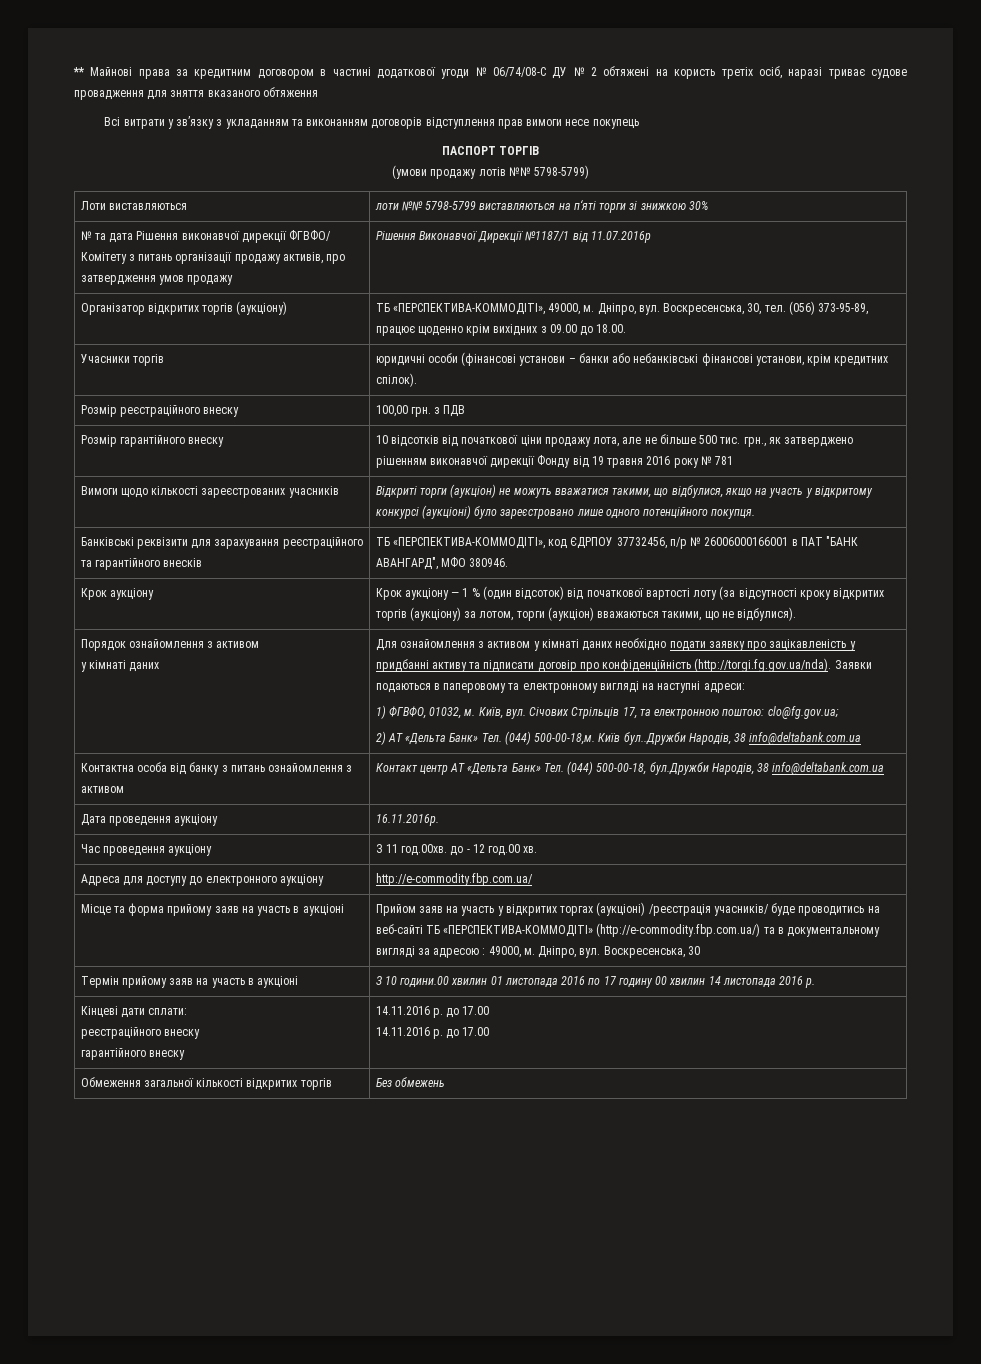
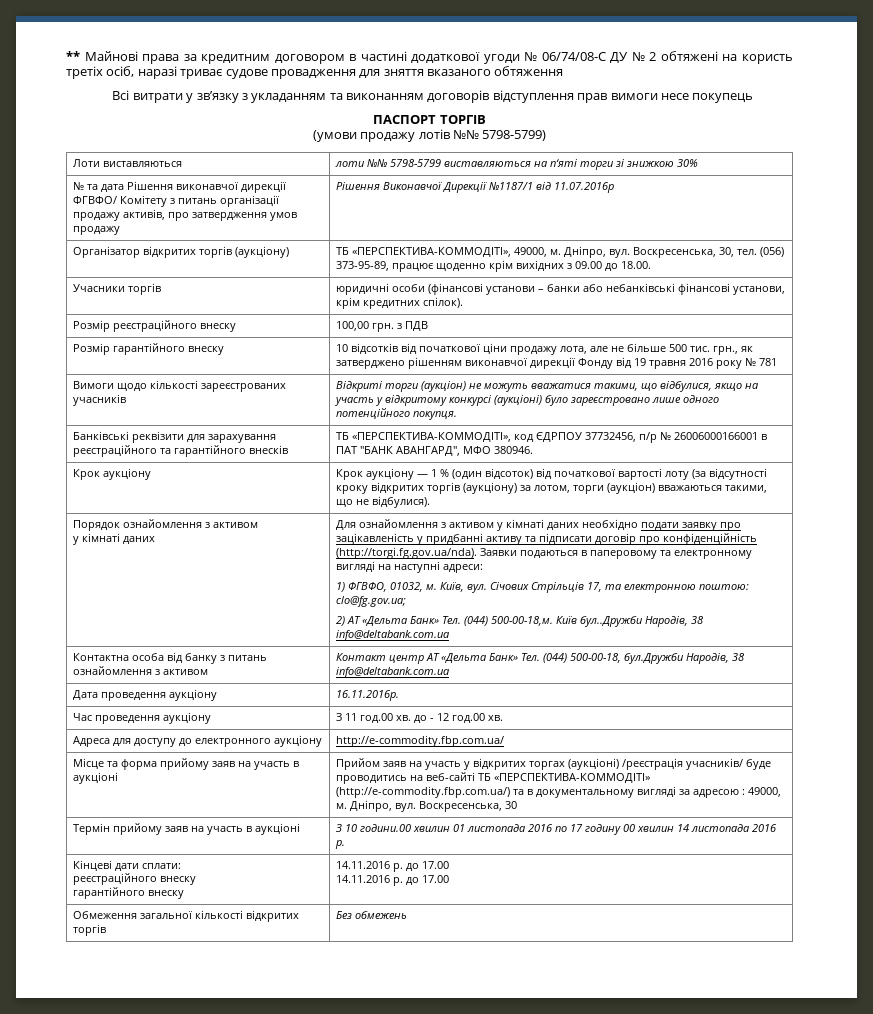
[401,844,448,856] год.00хв. -> [360,713,412,723] год.00 хв.

